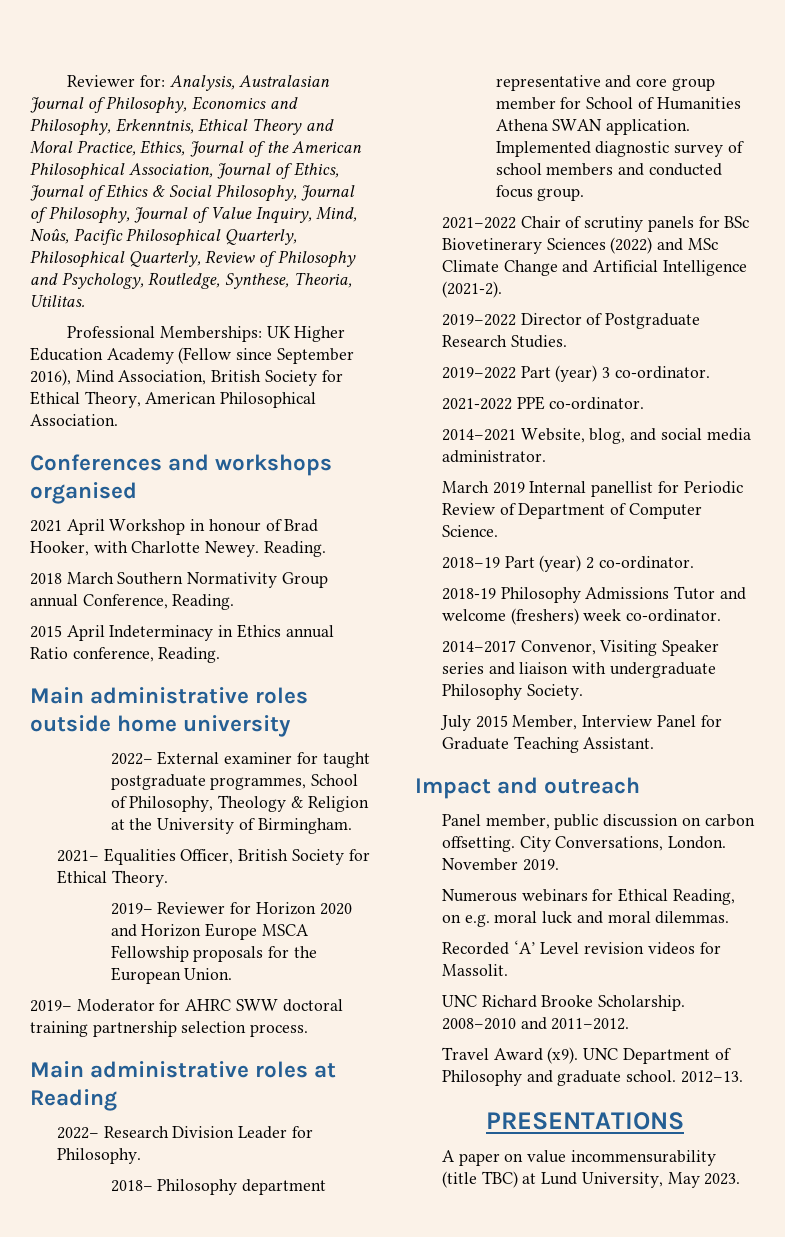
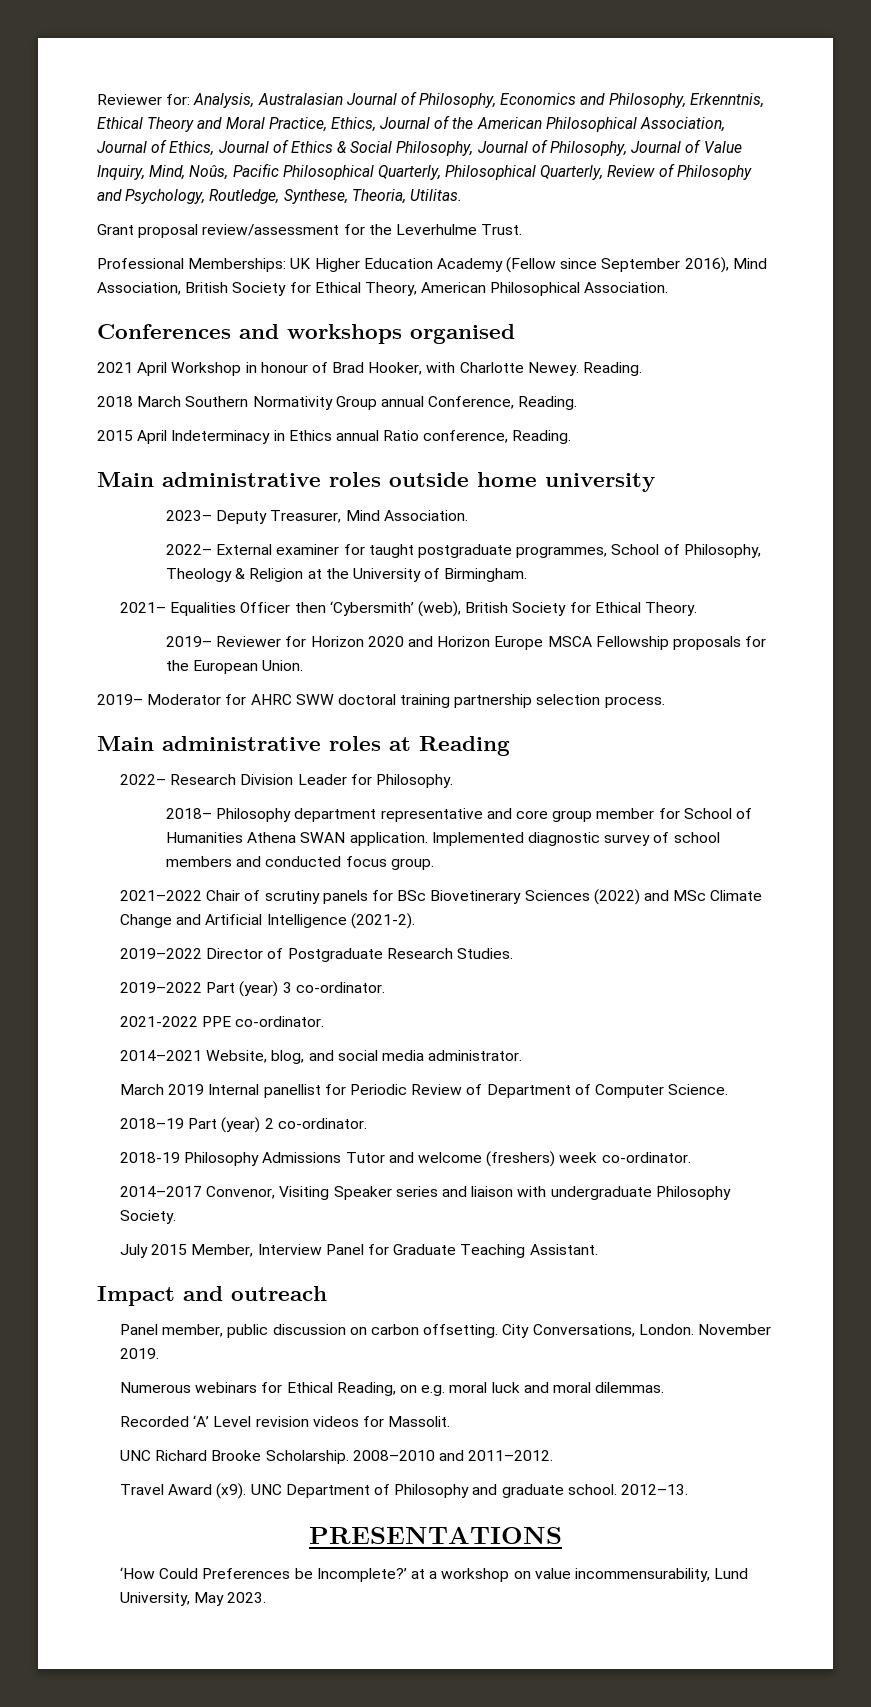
(85, 301) none -> [97,224,523,238] // Grant proposal review/assessment for the Leverhulme Trust.
(292, 726) none -> [166,510,468,524] // 2023– Deputy Treasurer, Mind Association.
[180,849,234,864] Officer, -> [240,601,461,617] Officer then ‘Cybersmith’ (web),
[441,1150,716,1166] [441,1171,537,1188] A paper on value incommensurability (title TBC) at -> [120,1567,710,1582] ‘How Could Preferences be Incomplete?’ at a workshop on value incommensurability,

